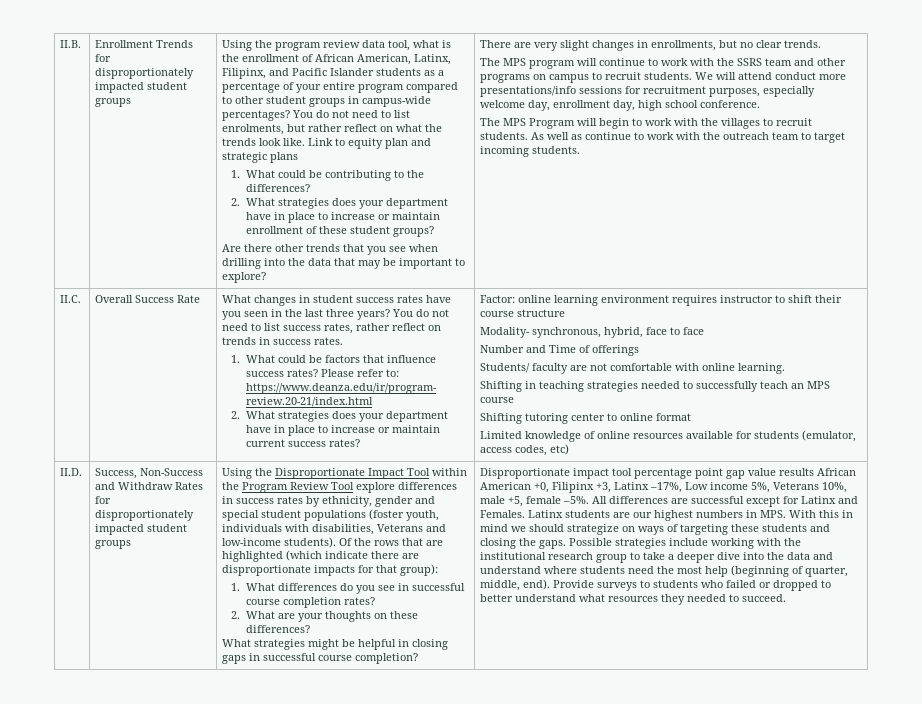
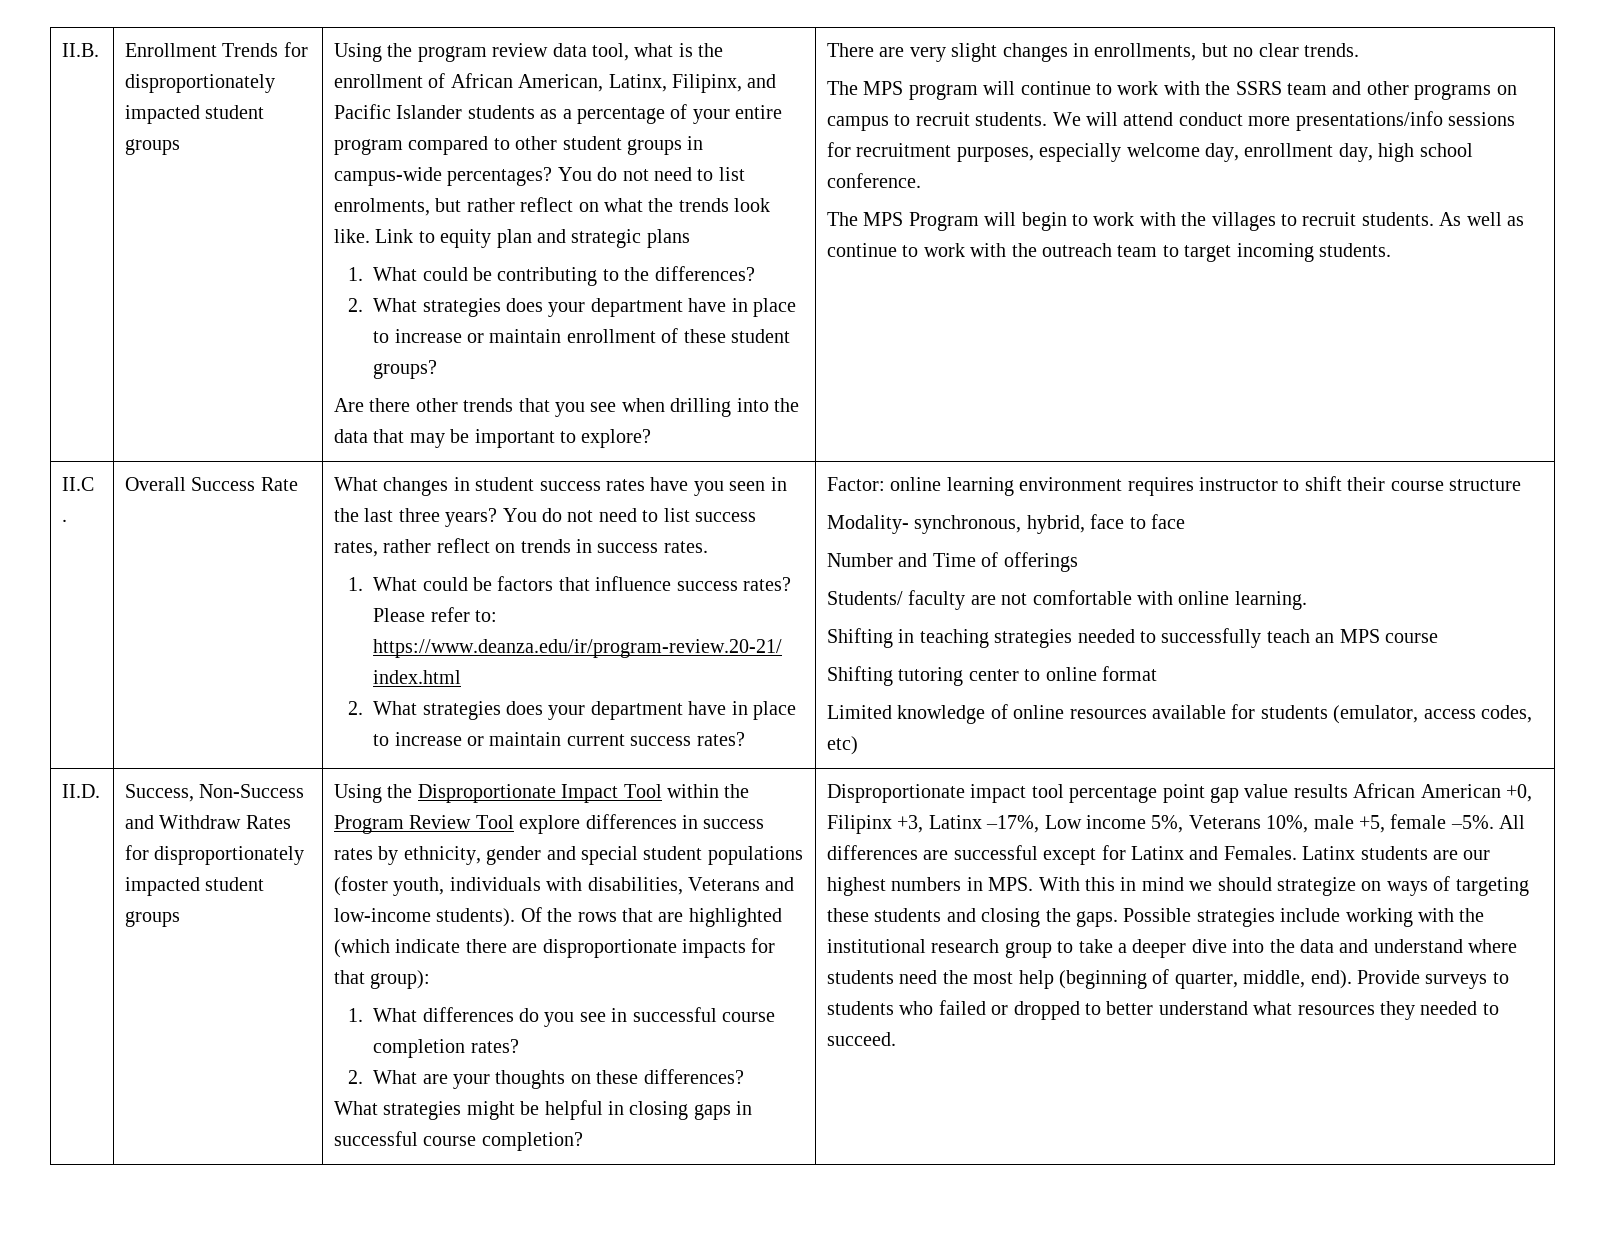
[60,295,82,303] II.C. -> [62,477,95,491] [62,519,68,522] II.C .

